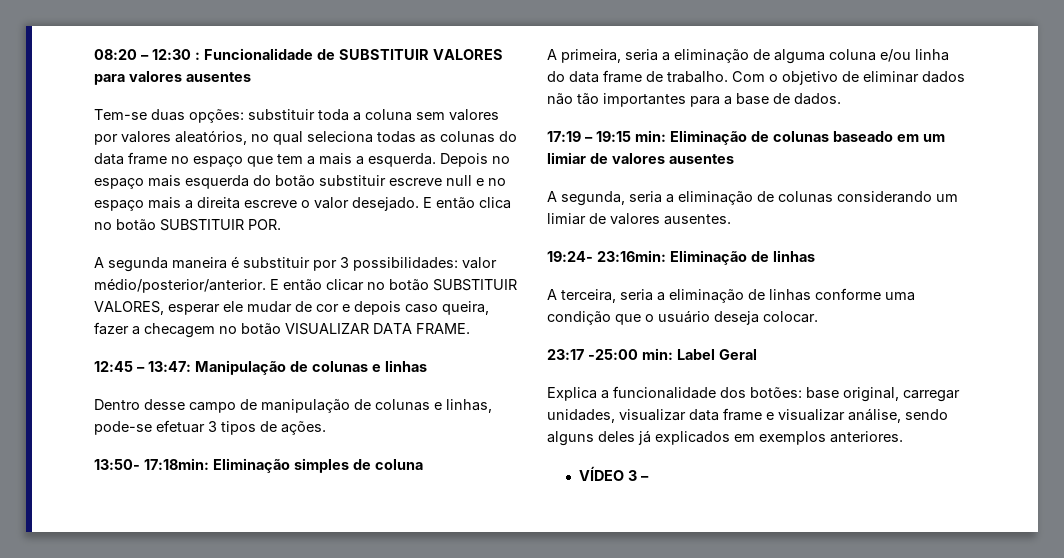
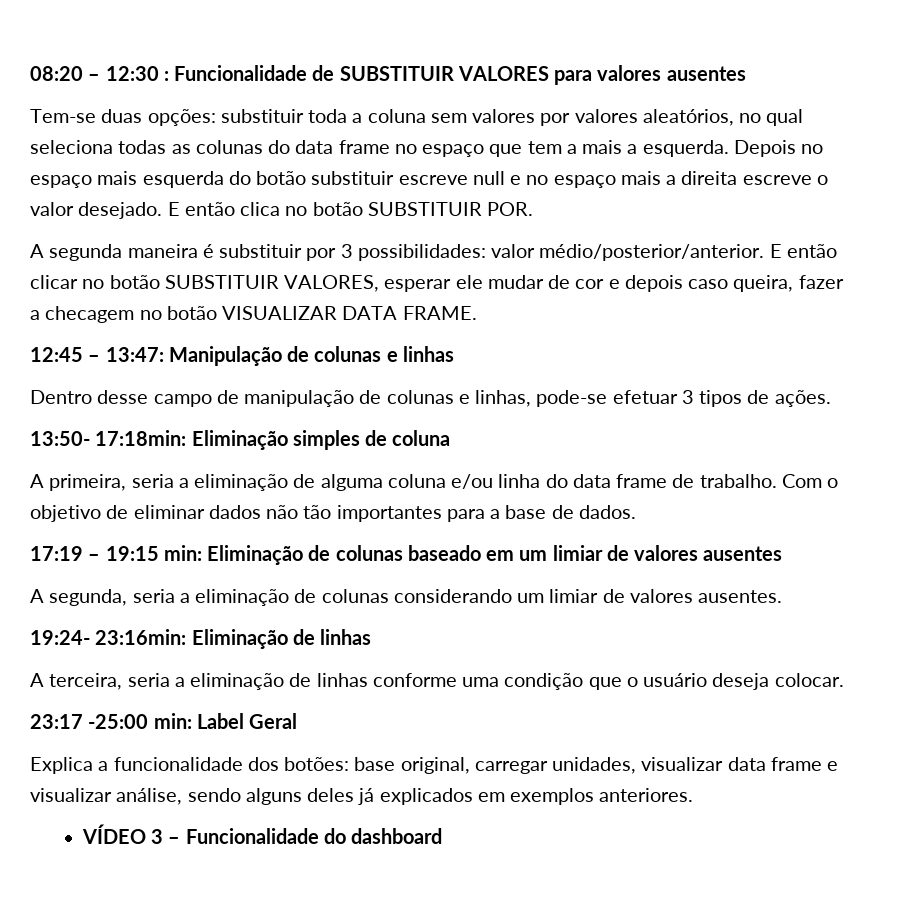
(649, 478) none -> [185,828,443,844] Funcionalidade do dashboard

